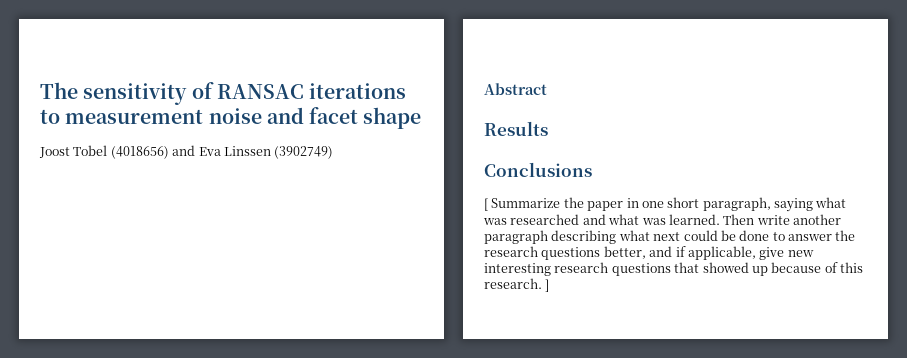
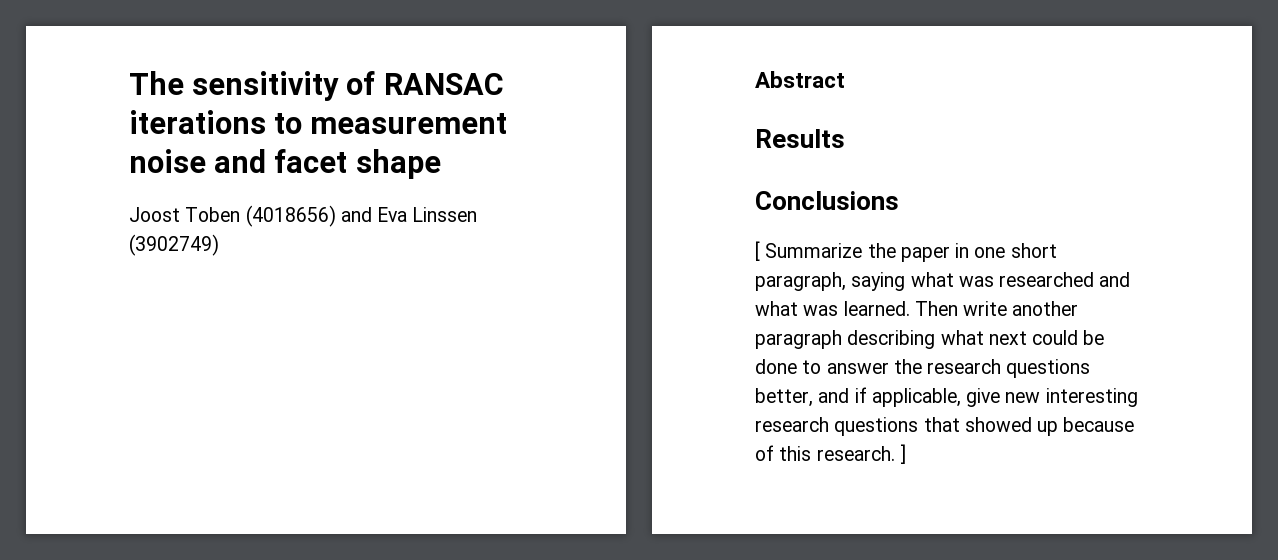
[73,145,108,156] Tobel -> [185,207,241,222] Toben

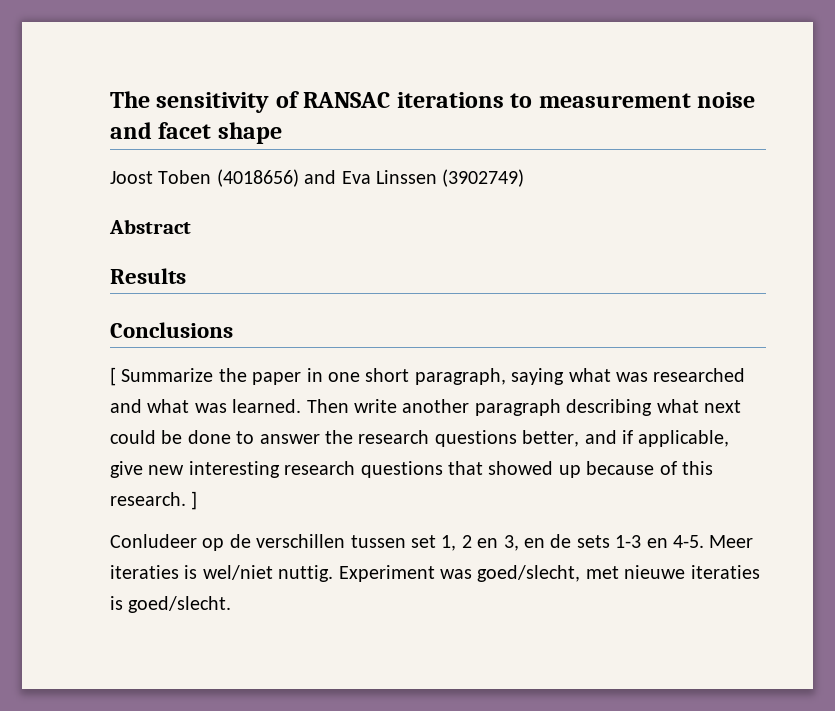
(906, 454) none -> [110,534,754,551] [110,565,760,582] [110,596,232,613] // Conludeer op de verschillen tussen set 1, 2 en 3, en de sets 1-3 en 4-5. Meer iteraties is wel/niet nuttig. Experiment was goed/slecht, met nieuwe iteraties is goed/slecht.

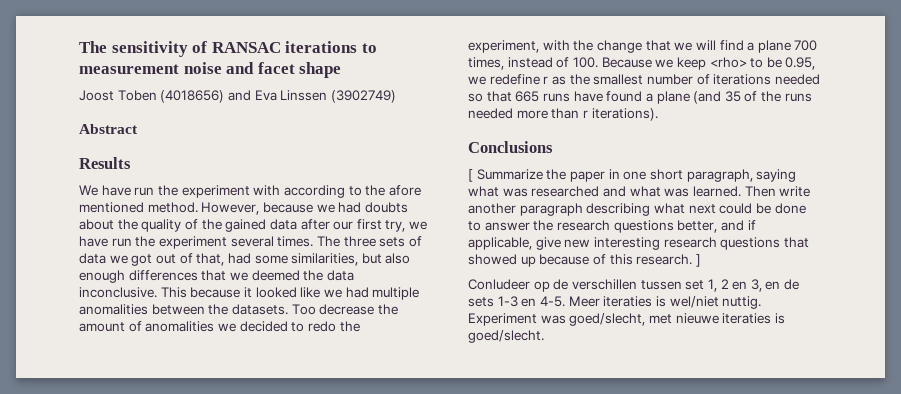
(186, 276) none -> [79,185,421,198] [79,202,408,215] [79,219,428,232] [79,236,422,249] [79,253,411,266] [79,270,354,283] [79,287,420,300] [79,304,398,315] [79,321,360,332] [468,40,818,53] [468,57,816,70] [468,74,820,85] [468,91,812,104] [468,108,658,121] // We have run the experiment with according to the afore mentioned method. However, because we had doubts about the quality of the gained data after our first try, we have run the experiment several times. The three sets of data we got out of that, had some similarities, but also enough differences that we deemed the data inconclusive. This because it looked like we had multiple anomalities between the datasets. Too decrease the amount of anomalities we decided to redo the experiment, with the change that we will find a plane 700 times, instead of 100. Because we keep <rho> to be 0.95, we redefine r as the smallest number of iterations needed so that 665 runs have found a plane (and 35 of the runs needed more than r iterations).

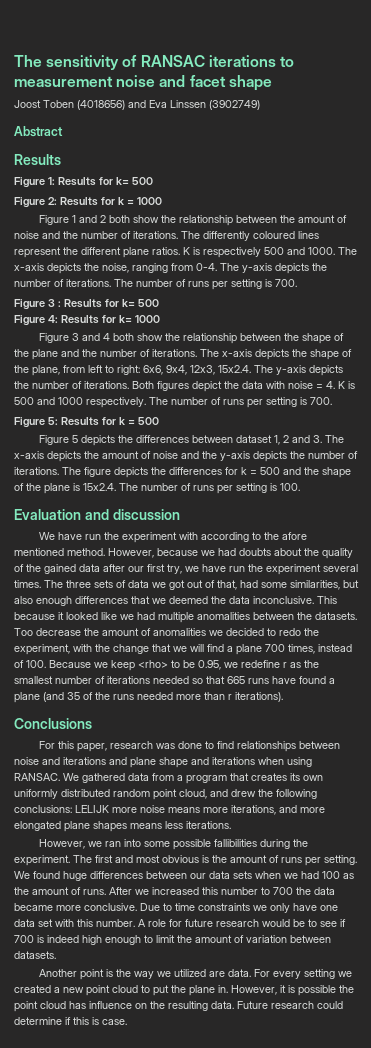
(131, 163) none -> [14,177,153,188] [14,197,162,208] [39,215,348,226] [14,231,319,241] [14,247,357,258] [14,263,327,274] [14,279,297,290] [14,299,159,310] [14,315,160,326] [39,333,345,344] [14,349,352,360] [14,365,343,376] [14,381,355,392] [14,397,332,408] [14,417,159,428] [39,435,345,446] [14,451,358,462] [14,467,351,478] [14,483,300,494] [14,509,180,520] // Figure 1: Results for k= 500 // Figure 2: Results for k = 1000 // Figure 1 and 2 both show the relationship between the amount of noise and the number of iterations. The differently coloured lines represent the different plane ratios. K is respectively 500 and 1000. The x-axis depicts the noise, ranging from 0-4. The y-axis depicts the number of iterations. The number of runs per setting is 700. // Figure 3 : Results for k= 500 // Figure 4: Results for k= 1000 // Figure 3 and 4 both show the relationship between the shape of the plane and the number of iterations. The x-axis depicts the shape of the plane, from left to right: 6x6, 9x4, 12x3, 15x2.4. The y-axis depicts the number of iterations. Both figures depict the data with noise = 4. K is 500 and 1000 respectively. The number of runs per setting is 700. // Figure 5: Results for k = 500 // Figure 5 depicts the differences between dataset 1, 2 and 3. The x-axis depicts the amount of noise and the y-axis depicts the number of iterations. The figure depicts the differences for k = 500 and the shape of the plane is 15x2.4. The number of runs per setting is 100. // Evaluation and discussion
[468,169,797,182] [468,186,811,197] [468,203,806,216] [468,220,756,233] [468,237,809,250] [468,254,701,267] [468,279,800,292] [468,296,762,309] [468,313,785,326] [468,330,544,343] [ Summarize the paper in one short paragraph, saying what was researched and what was learned. Then write another paragraph describing what next could be done to answer the research questions better, and if applicable, give new interesting research questions that showed up because of this research. ] // Conludeer op de verschillen tussen set 1, 2 en 3, en de sets 1-3 en 4-5. Meer iteraties is wel/niet nuttig. Experiment was goed/slecht, met nieuwe iteraties is goed/slecht. -> [39,741,341,752] [14,757,312,768] [14,773,323,784] [14,789,317,800] [14,805,325,815] [14,821,231,832] [39,839,309,850] [14,855,357,866] [14,871,354,881] [14,887,335,895] [14,903,338,913] [14,919,346,927] [14,935,331,945] [14,951,56,959] [39,969,353,980] [14,985,354,996] [14,1001,343,1012] [14,1017,127,1025] For this paper, research was done to find relationships between noise and iterations and plane shape and iterations when using RANSAC. We gathered data from a program that creates its own uniformly distributed random point cloud, and drew the following conclusions: LELIJK more noise means more iterations, and more elongated plane shapes means less iterations. // However, we ran into some possible fallibilities during the experiment. The first and most obvious is the amount of runs per setting. We found huge differences between our data sets when we had 100 as the amount of runs. After we increased this number to 700 the data became more conclusive. Due to time constraints we only have one data set with this number. A role for future research would be to see if 700 is indeed high enough to limit the amount of variation between datasets. // Another point is the way we utilized are data. For every setting we created a new point cloud to put the plane in. However, it is possible the point cloud has influence on the resulting data. Future research could determine if this is case.

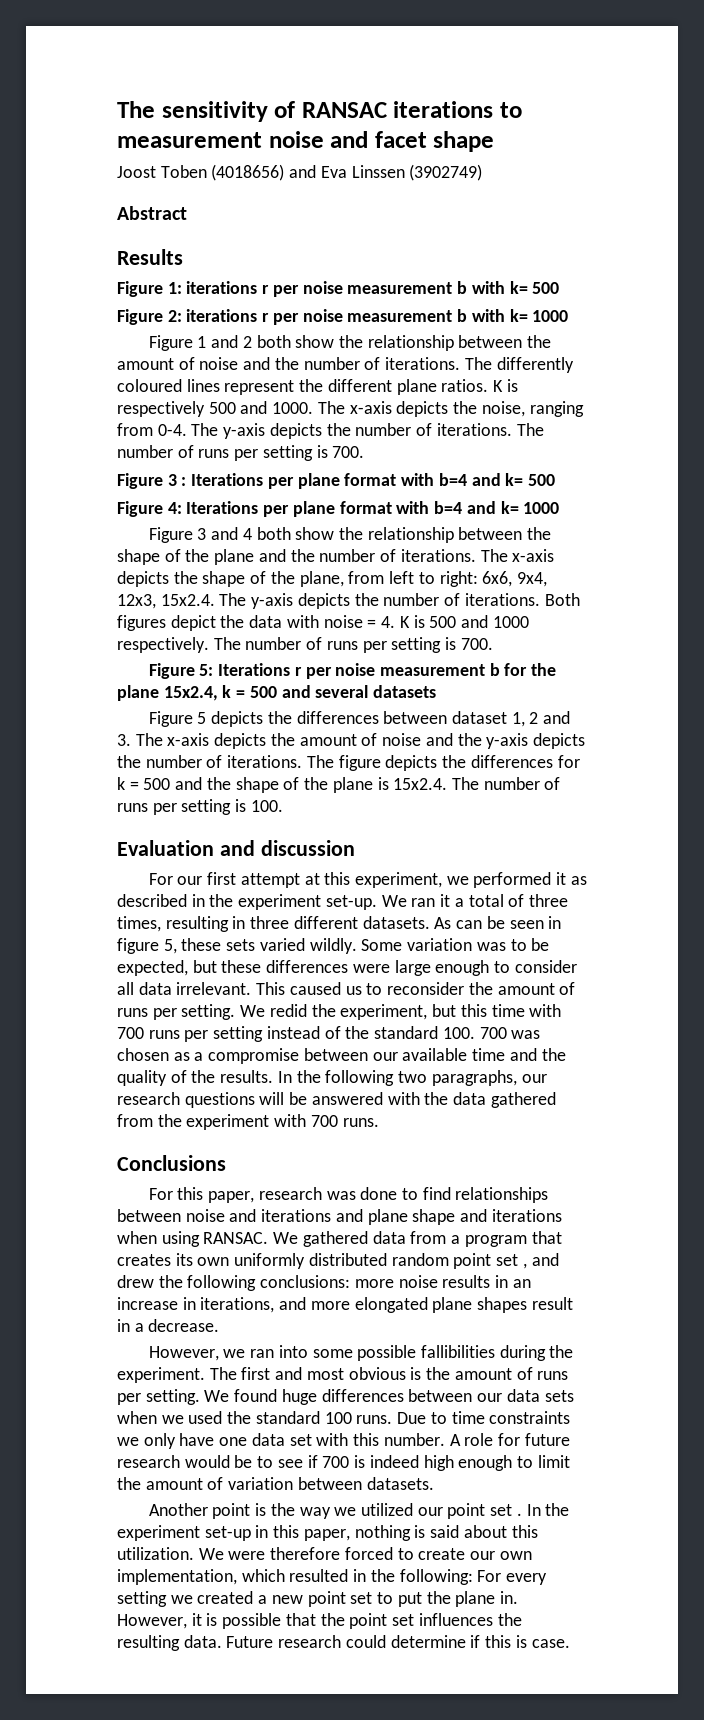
[58,177,153,186] [14,197,134,208] Results for k= 500 // Figure 2: Results for k = -> [186,281,560,297] [117,309,528,325] iterations r per noise measurement b with k= 500 // Figure 2: iterations r per noise measurement b with k=
[64,299,159,308] [14,315,116,326] Results for k= 500 // Figure 4: Results for -> [191,473,555,489] [117,501,496,517] Iterations per plane format with b=4 and k= 500 // Figure 4: Iterations per plane format with b=4 and
[61,417,159,426] Results for k = 500 -> [218,663,557,679] [117,685,437,701] Iterations r per noise measurement b for the plane 15x2.4, k = 500 and several datasets
[39,532,308,543] [14,548,353,559] [14,564,358,575] [14,580,359,590] [14,596,337,606] [14,612,357,623] [14,628,319,636] [14,644,352,655] [14,660,319,671] [14,676,335,684] [14,692,283,703] We have run the experiment with according to the afore mentioned method. However, because we had doubts about the quality of the gained data after our first try, we have run the experiment several times. The three sets of data we got out of that, had some similarities, but also enough differences that we deemed the data inconclusive. This because it looked like we had multiple anomalities between the datasets. Too decrease the amount of anomalities we decided to redo the experiment, with the change that we will find a plane 700 times, instead of 100. Because we keep <rho> to be 0.95, we redefine r as the smallest number of iterations needed so that 665 runs have found a plane (and 35 of the runs needed more than r iterations). -> [148,872,587,888] [117,894,568,910] [117,916,562,932] [117,938,550,954] [117,960,577,976] [117,982,576,995] [117,1004,562,1020] [117,1026,541,1042] [117,1048,566,1064] [117,1070,547,1086] [117,1092,556,1108] [117,1114,379,1130] For our first attempt at this experiment, we performed it as described in the experiment set-up. We ran it a total of three times, resulting in three different datasets. As can be seen in figure 5, these sets varied wildly. Some variation was to be expected, but these differences were large enough to consider all data irrelevant. This caused us to reconsider the amount of runs per setting. We redid the experiment, but this time with 700 runs per setting instead of the standard 100. 700 was chosen as a compromise between our available time and the quality of the results. In the following two paragraphs, our research questions will be answered with the data gathered from the experiment with 700 runs.
[179,789,207,799] cloud, -> [496,1254,527,1269] set ,
[75,805,109,813] LELIJK -> (351, 1281) none
[168,807,228,813] means more -> [442,1275,531,1288] [117,1297,196,1310] results in an increase in
[130,821,231,829] means less iterations. -> [531,1297,573,1310] [117,1319,220,1332] result in a decrease.
[301,871,354,879] [14,887,335,895] [14,903,137,911] had 100 as the amount of runs. After we increased this number to 700 the data became more conclusive. -> [188,1411,393,1424] used the standard 100 runs.
[209,969,252,977] are data. -> [417,1503,570,1519] [117,1525,538,1541] [117,1547,532,1560] [117,1569,473,1585] our point set . In the experiment set-up in this paper, nothing is said about this utilization. We were therefore forced to create our own implementation, which resulted in the following:
[112,985,138,993] cloud -> [350,1592,373,1604] set
(336, 990) none -> [285,1613,316,1626] that
[40,1001,147,1009] cloud has influence on -> [392,1613,493,1626] set influences

